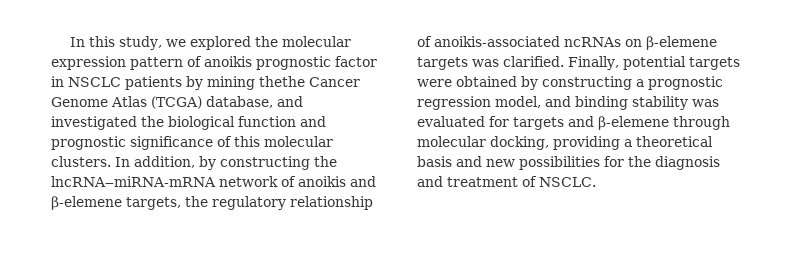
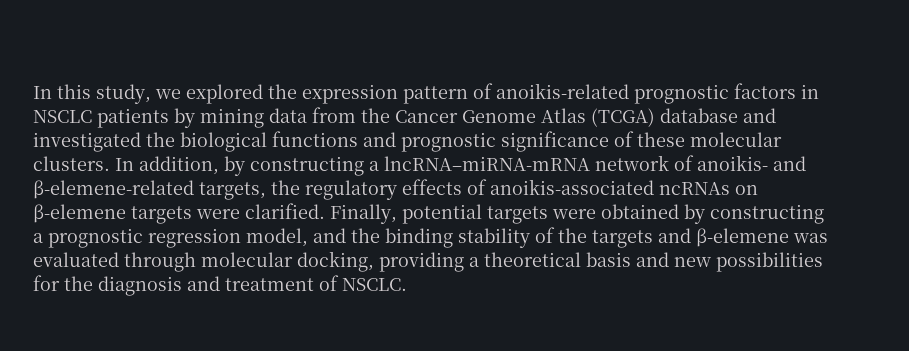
[281,36,351,47] molecular -> (297, 91) none
[204,56,377,70] anoikis prognostic factor -> [496,83,796,104] anoikis-related prognostic factors
[259,76,305,87] thethe -> [269,107,390,123] data from the
[206,96,273,108] database, -> [660,108,738,123] database
[238,116,296,127] function -> [272,131,358,147] functions
[234,136,260,147] this -> [637,132,685,147] these
[314,156,337,167] the -> [369,161,379,171] a
[298,176,376,187] [51,196,122,210] anoikis and β-elemene -> [697,155,806,171] [33,180,194,199] anoikis- and β-elemene-related
[290,196,373,210] relationship -> [402,179,462,195] effects
[472,59,499,67] was -> [196,209,240,219] were
(571, 101) none -> [351,228,380,243] the
[692,99,719,107] [417,116,509,127] was evaluated for -> [535,227,587,243] of the
(669, 123) none -> [793,233,828,243] [33,252,119,267] was evaluated

